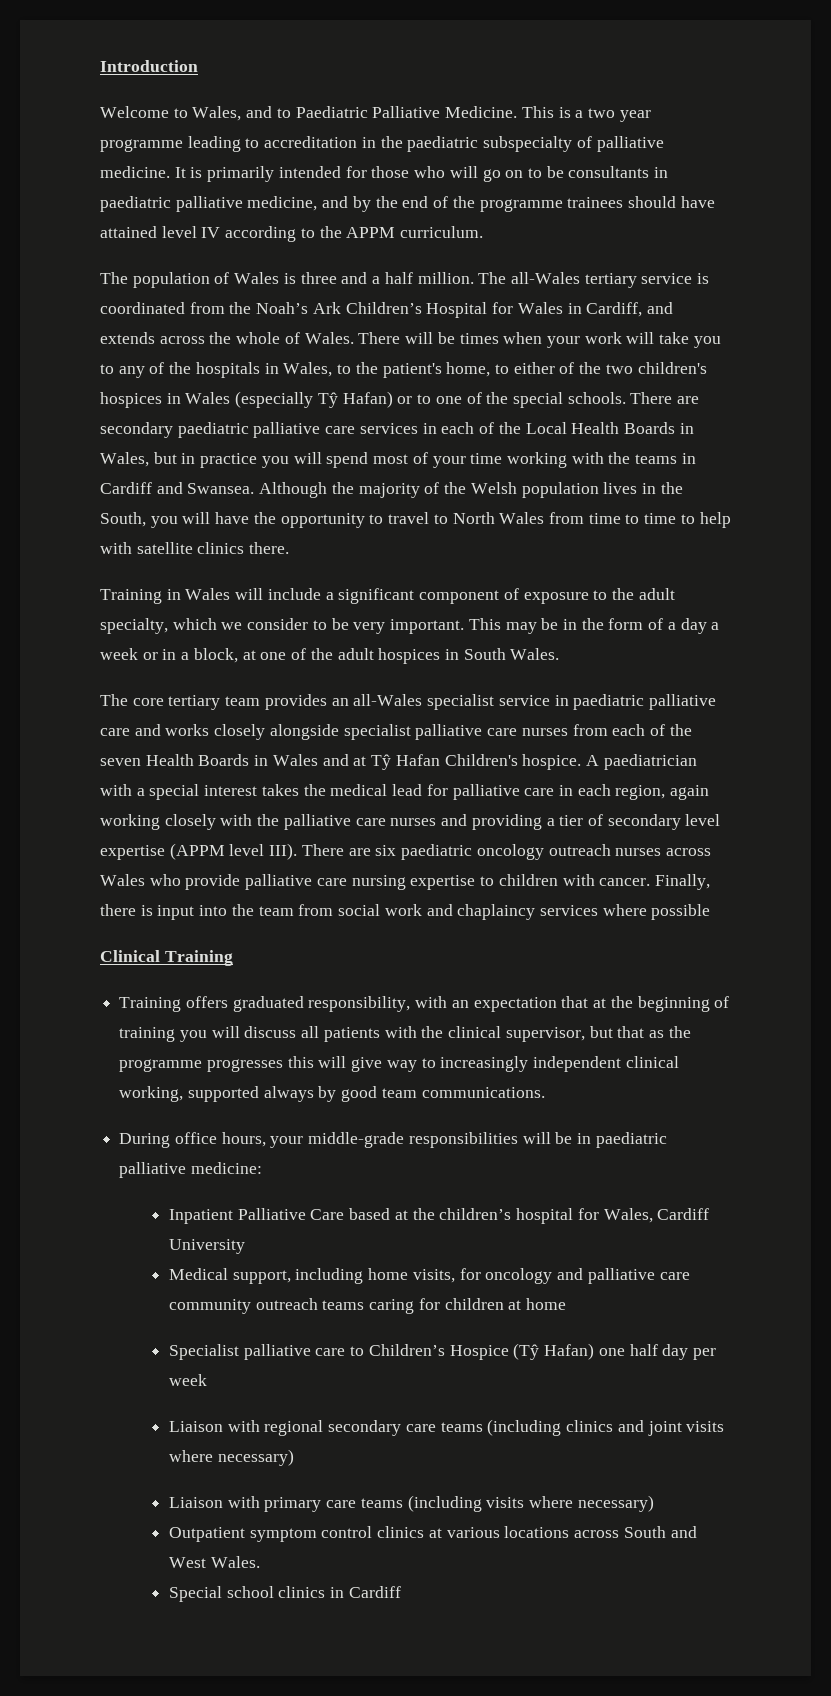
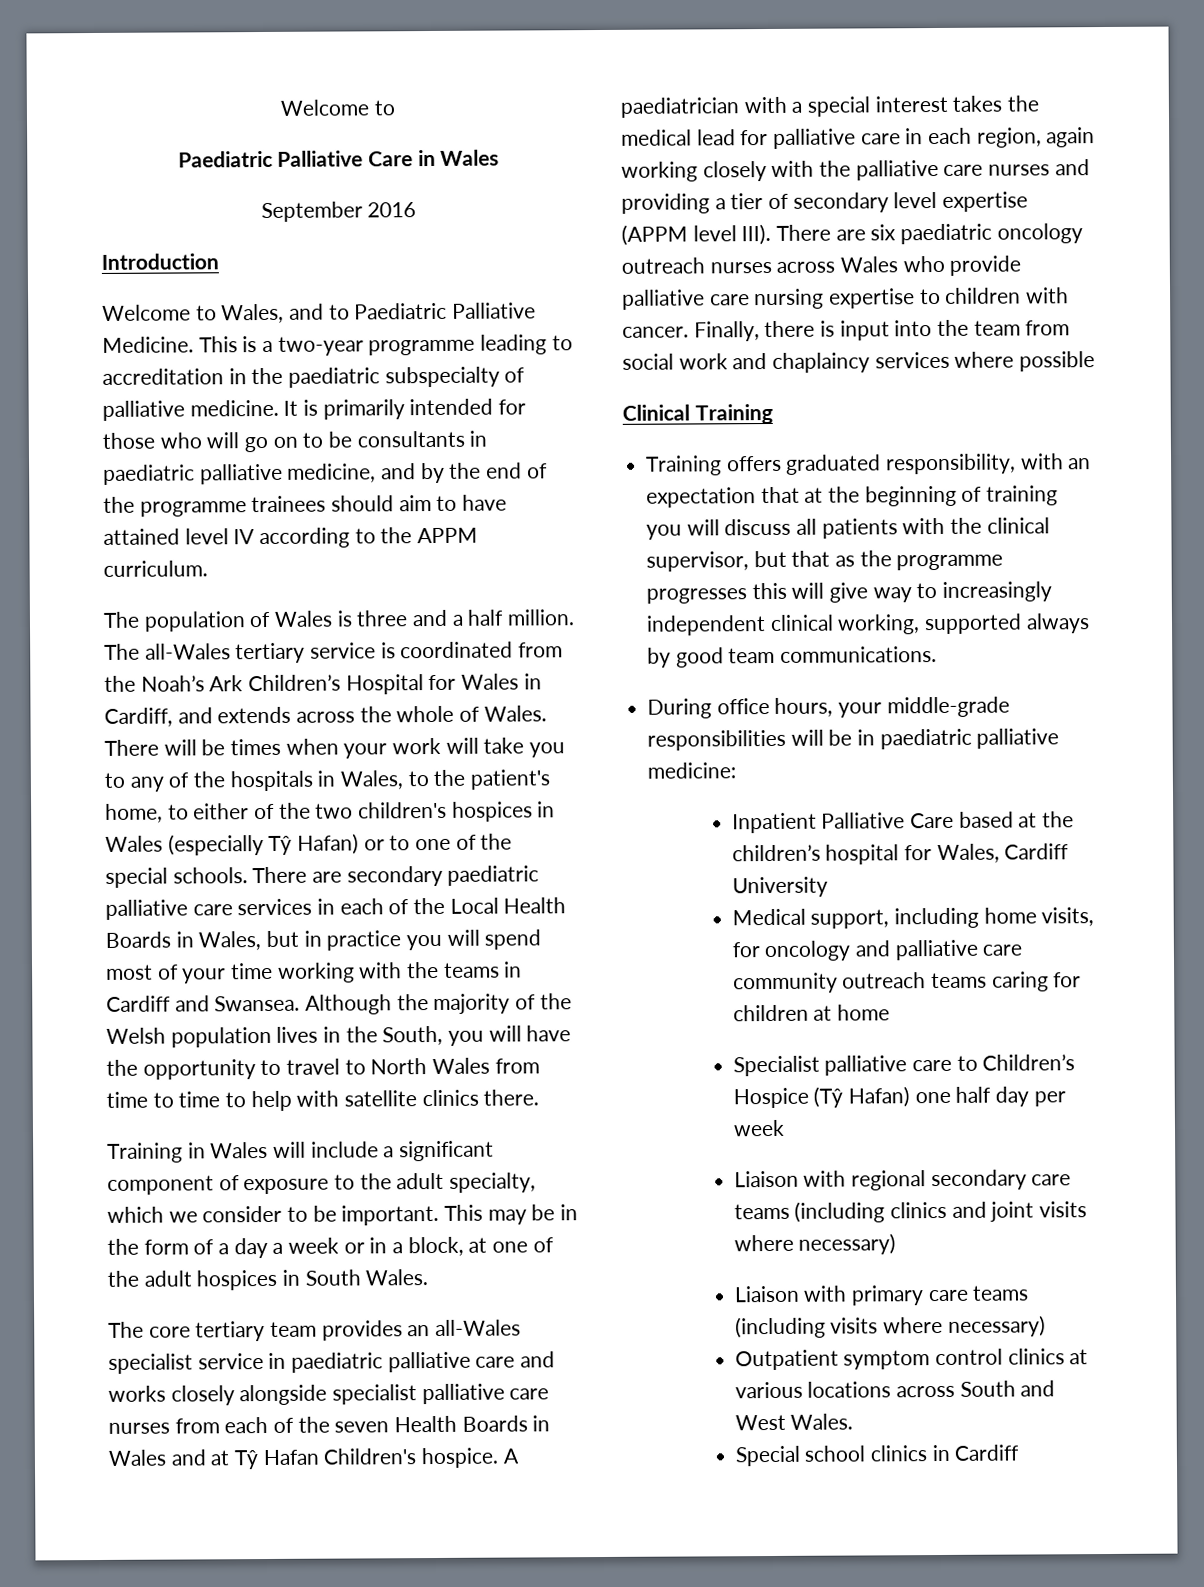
(100, 66) none -> [280,99,395,116] [177,149,500,168] [260,201,417,223] Welcome to // Paediatric Palliative Care in Wales // September 2016 //
[587,108,651,122] two year -> [277,336,364,356] two-year
(676, 202) none -> [398,495,458,512] aim to
[353,622,386,634] very -> (337, 1213) none

